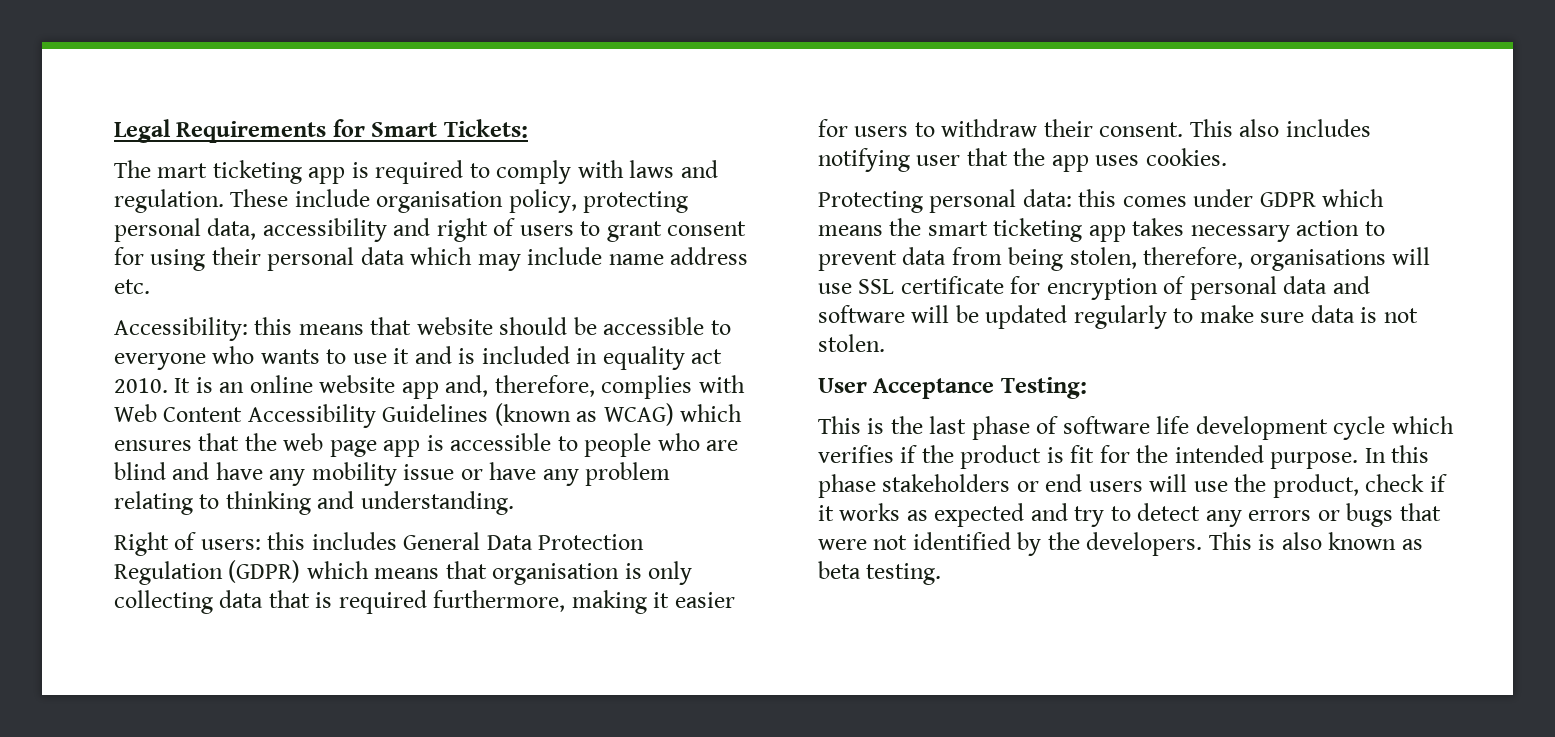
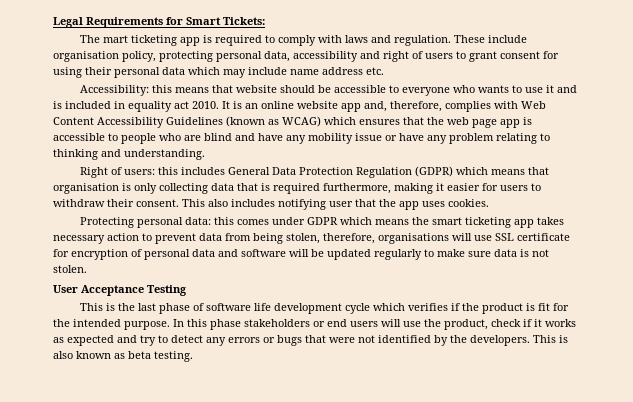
[1000,377,1087,399] Testing: -> [147,285,187,296] Testing

